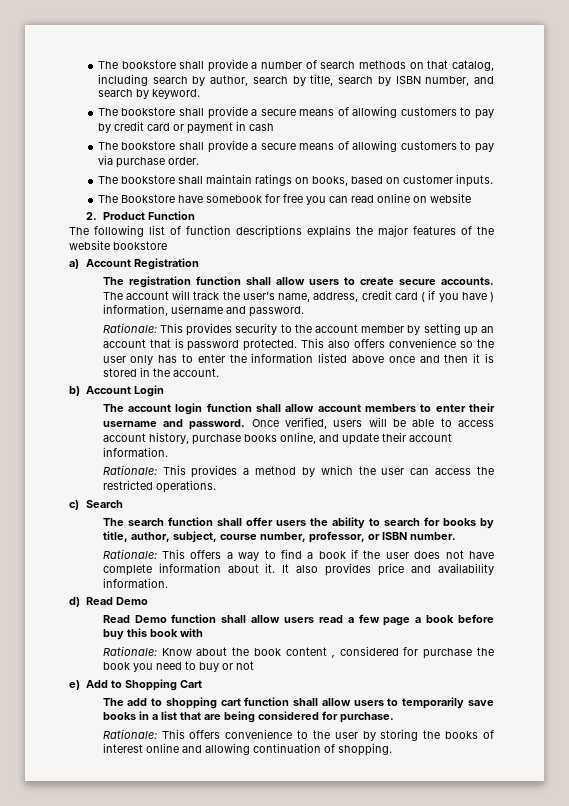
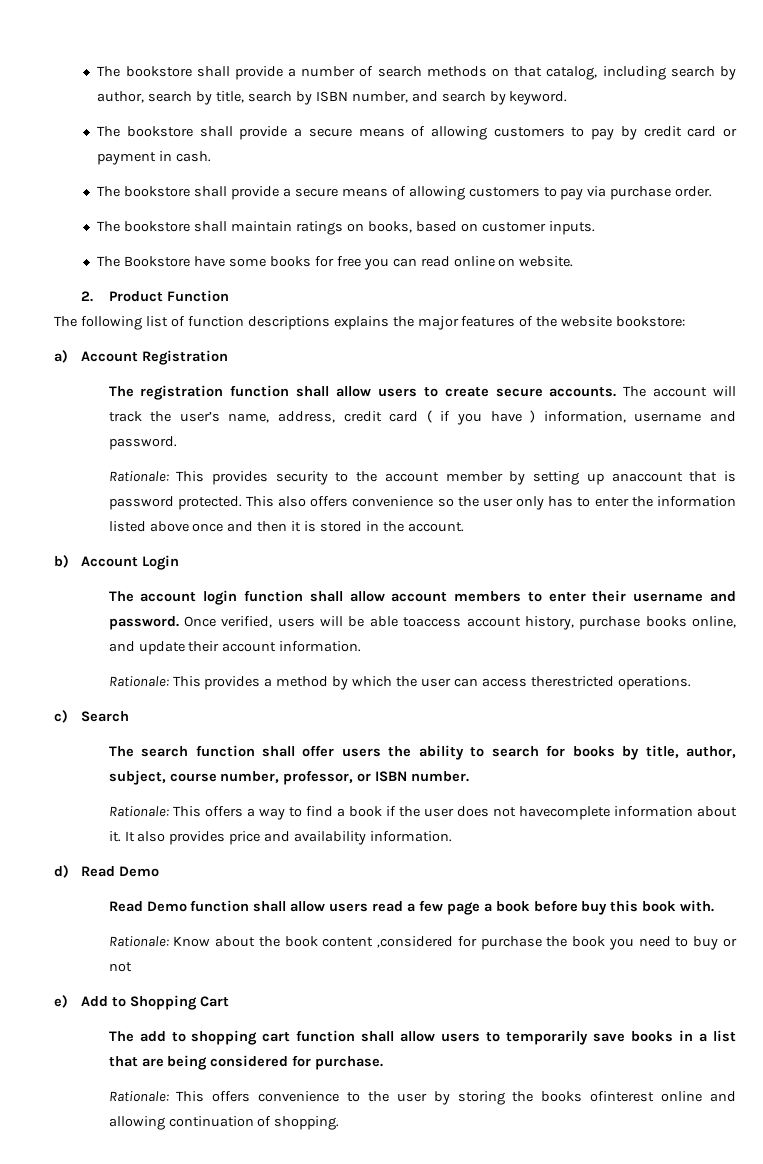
[248,123,274,131] cash -> [176,151,212,162] cash.
[205,195,262,203] somebook -> [229,256,312,267] some books
[429,193,471,203] website -> [519,256,574,267] website.
[112,241,167,250] bookstore -> [616,316,686,327] bookstore:
[480,326,494,333] [102,339,146,348] an account -> [611,472,683,482] anaccount
[440,418,494,427] to access -> [403,617,462,627] toaccess
[477,466,495,475] [102,480,153,490] the restricted -> [530,676,614,687] therestricted
[468,551,494,559] [102,564,152,576] have complete -> [518,806,610,820] havecomplete
[179,628,203,637] with -> [680,900,715,912] with.
[330,646,399,658] , considered -> [377,936,454,948] ,considered
[483,730,495,739] [102,743,143,753] of interest -> [590,1091,655,1102] ofinterest

